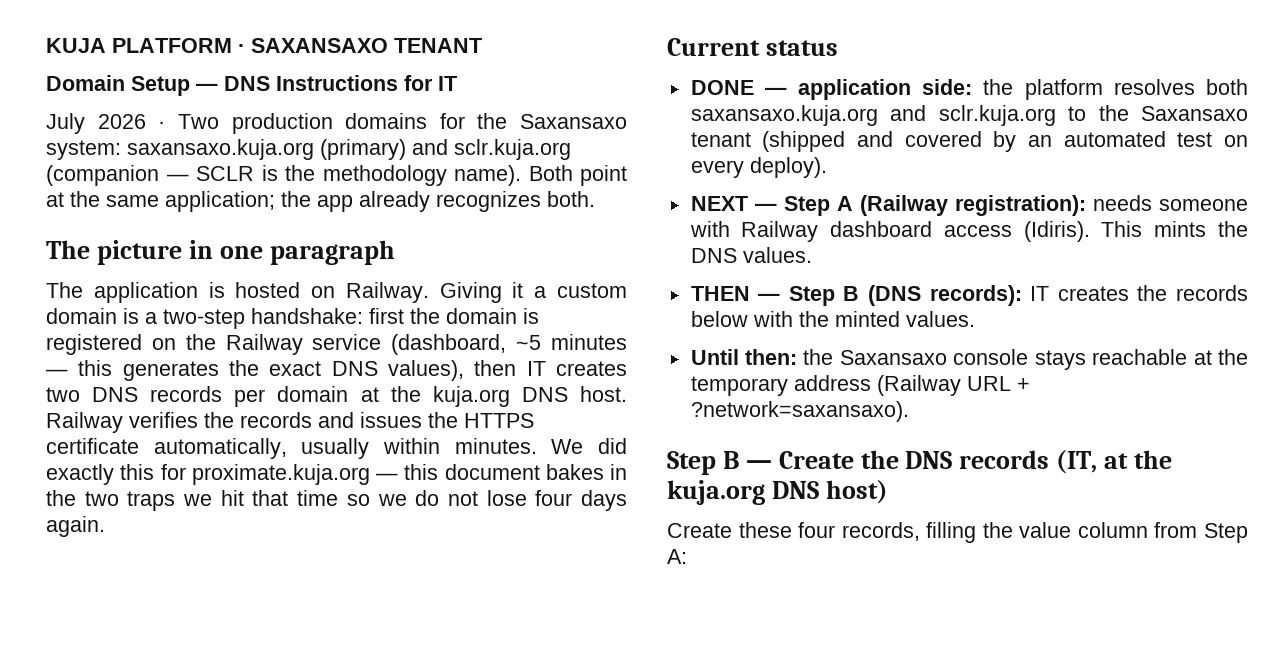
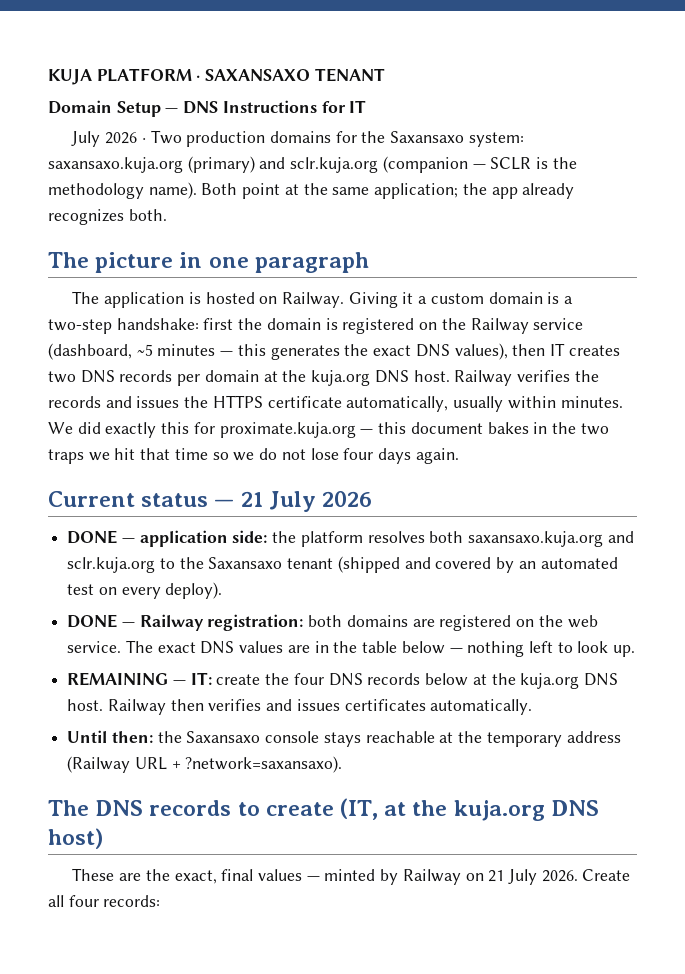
(838, 48) none -> [214,491,373,512] — 21 July 2026
[690,195,1248,216] [689,221,1248,242] [690,247,812,263] [690,285,1248,306] [690,311,975,327] NEXT — Step A (Railway registration): needs someone with Railway dashboard access (Idiris). This mints the DNS values. // THEN — Step B (DNS records): IT creates the records below with the minted values. -> [67,614,598,631] [67,640,636,657] [67,672,618,689] [67,699,533,715] DONE — Railway registration: both domains are registered on the web service. The exact DNS values are in the table below — nothing left to look up. // REMAINING — IT: create the four DNS records below at the kuja.org DNS host. Railway then verifies and issues certificates automatically.
[667,450,1050,475] Step B — Create the DNS records -> [48,800,334,816] The DNS records to create
[667,522,1248,543] [667,549,687,564] Create these four records, filling the value column from Step A: -> [72,868,631,885] [48,895,161,907] These are the exact, final values — minted by Railway on 21 July 2026. Create all four records:

